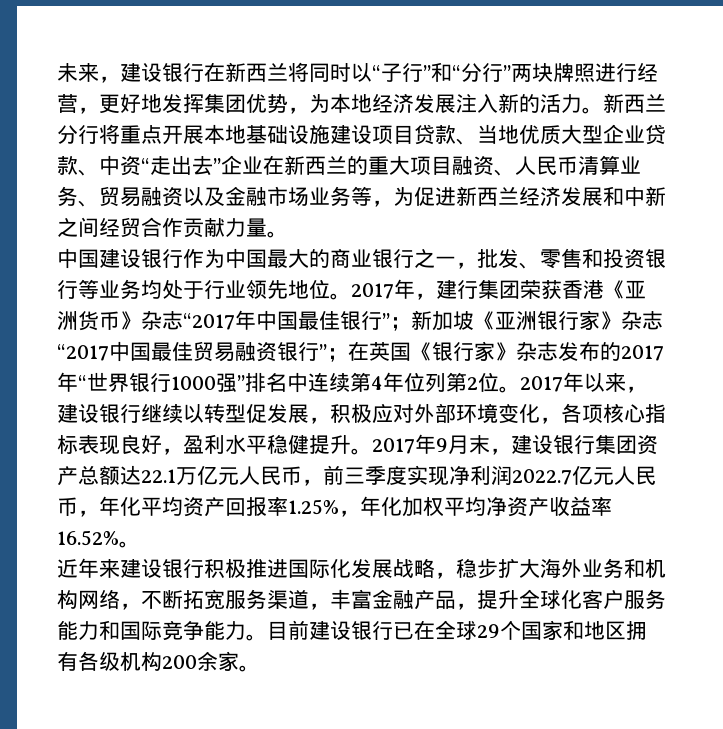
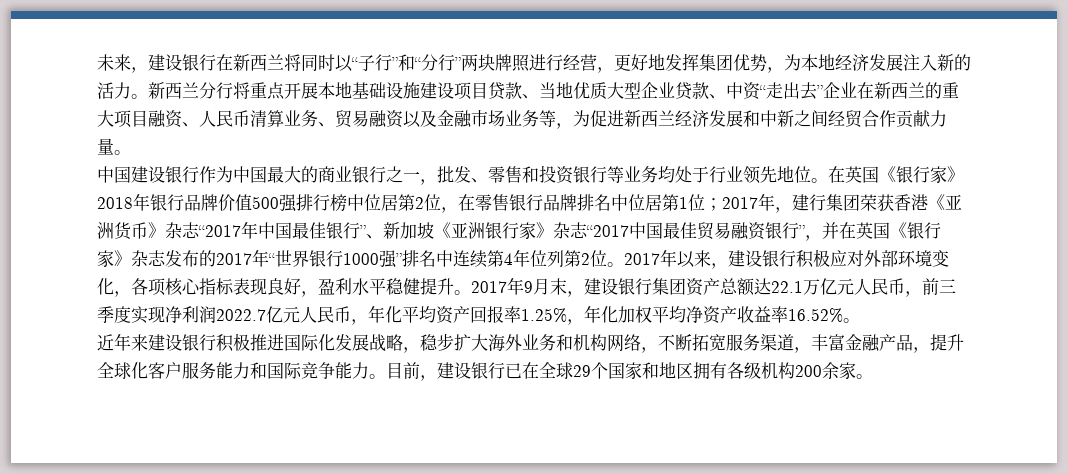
(351, 296) none -> [828,166,964,184] [97,193,722,213] 在英国《银行家》2018年银行品牌价值500强排行榜中位居第2位，在零售银行品牌排名中位居第1位；
[390,317,411,331] ； -> [366,234,383,239] 、
[327,348,348,362] ； -> [805,222,839,241] ，并
[141,403,330,424] 继续以转型促发展， -> (796, 258) none
(309, 630) none -> [420,375,437,381] ，

